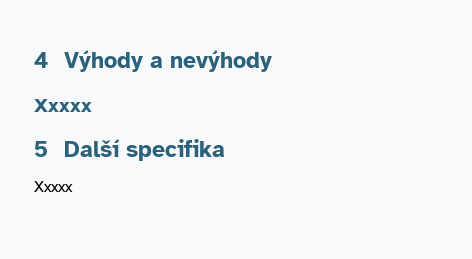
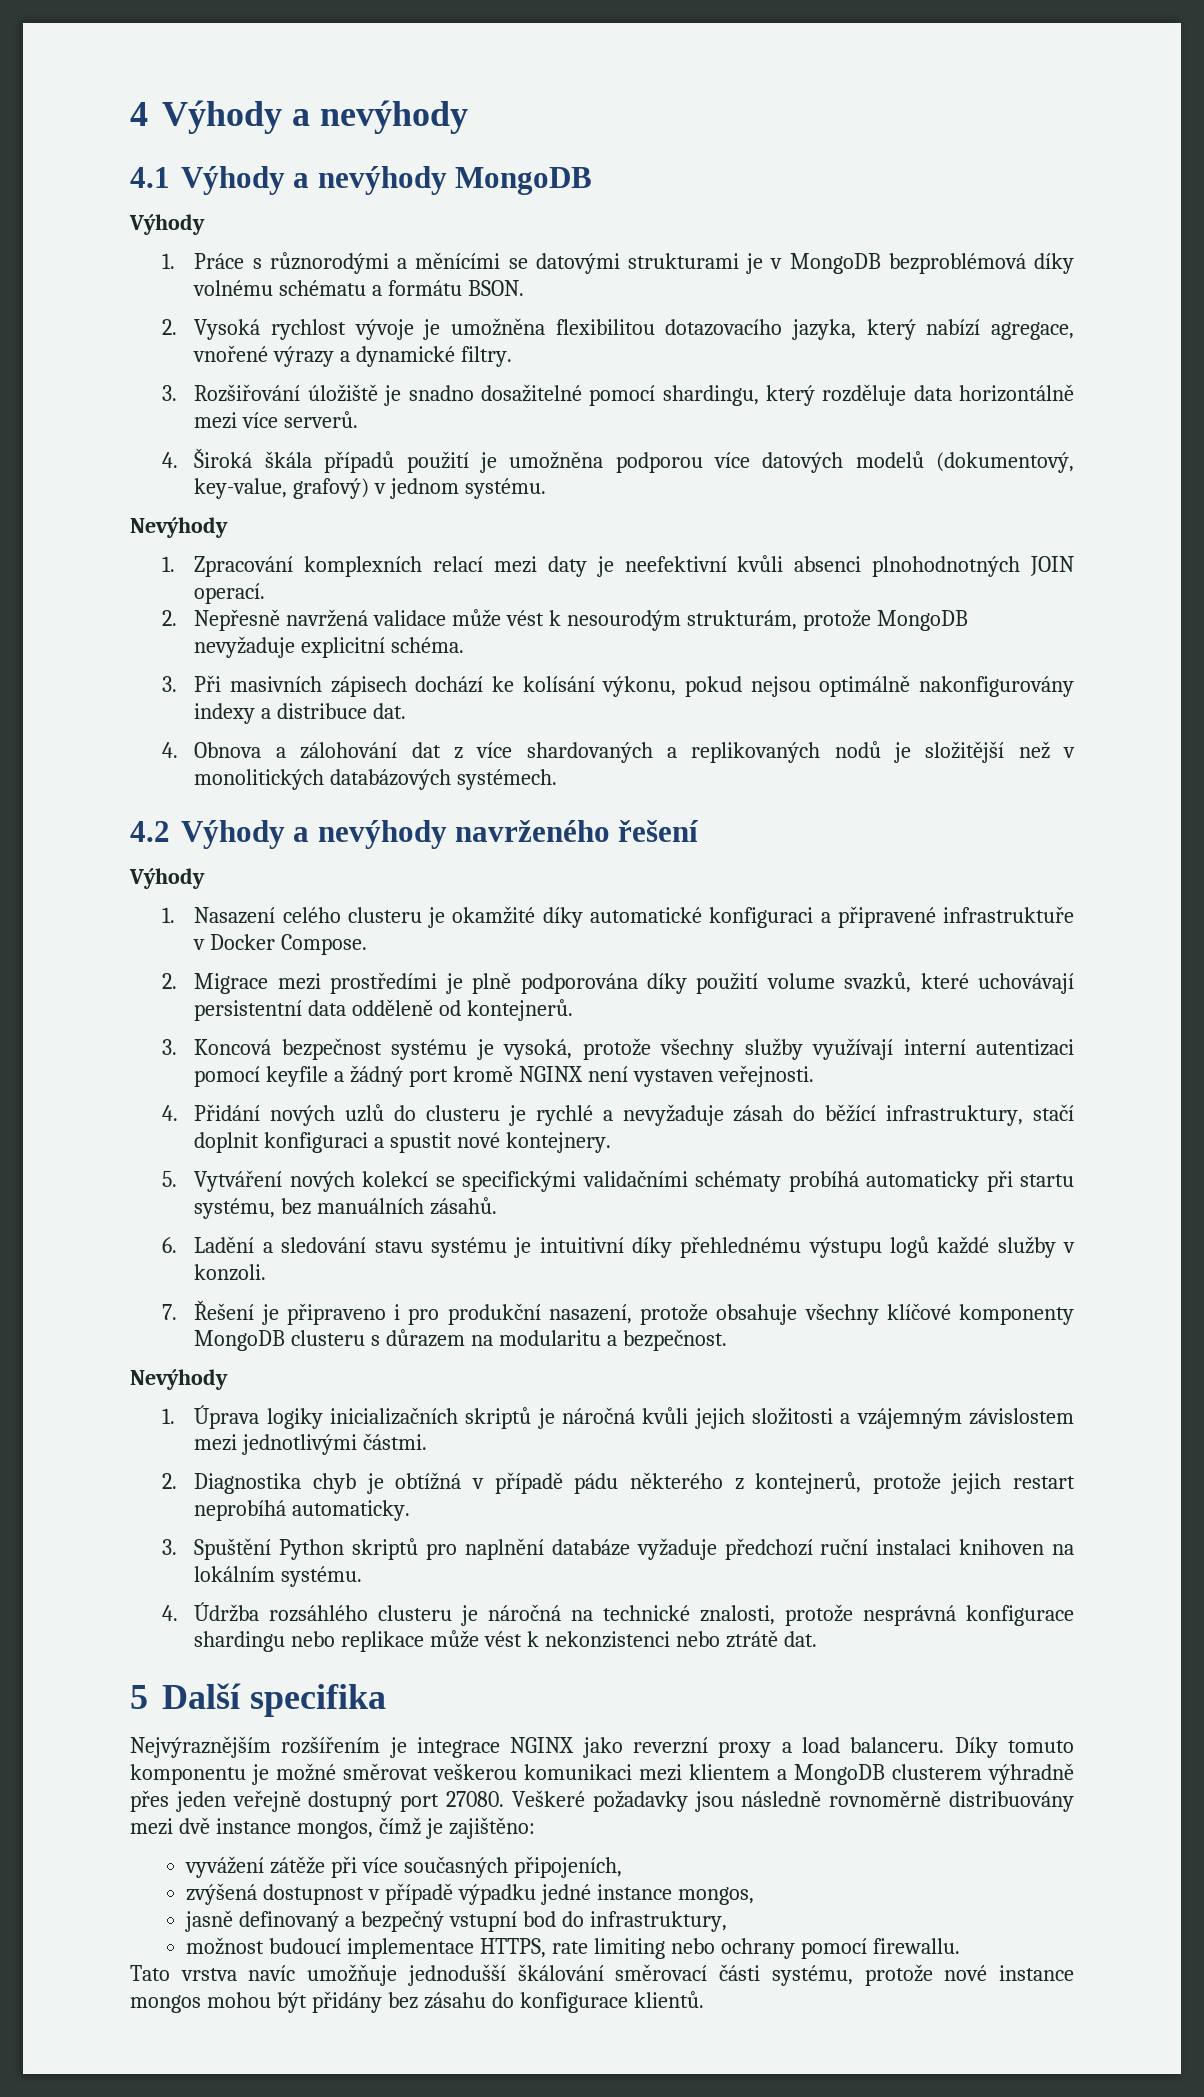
[34,99,92,112] [34,139,225,161] [34,181,73,192] Xxxxx // 5 Další specifika // Xxxxx -> [130,166,593,195] [129,214,205,235] [162,252,1074,274] [193,280,525,296] [162,318,1074,340] [193,345,513,367] [162,384,1074,406] [194,411,359,429] [162,448,1075,473] [194,478,547,499] [130,517,228,538] [162,555,1075,577] [194,583,266,604] [162,609,968,631] [194,636,465,658] [162,675,1074,697] [194,703,407,724] [162,741,1075,763] [194,769,558,790] [130,820,699,849] [129,868,205,889] [162,906,1074,928] [193,934,368,955] [162,972,1074,994] [194,999,574,1021] [162,1038,1075,1060] [194,1065,814,1087] [162,1104,1074,1126] [194,1132,612,1153] [162,1170,1075,1192] [194,1197,498,1219] [162,1236,1075,1258] [194,1264,267,1281] [162,1300,1074,1325] [194,1329,728,1351] [130,1369,228,1390] [162,1405,1074,1429] [194,1433,428,1455] [162,1472,1075,1494] [194,1500,411,1521] [162,1538,1075,1560] [194,1566,363,1587] [162,1602,1074,1626] [194,1630,817,1652] [130,1683,386,1717] [130,1736,1075,1758] [130,1763,1074,1785] [130,1790,1075,1812] [130,1817,535,1839] [185,1856,623,1878] [186,1883,755,1905] [185,1910,728,1932] [186,1937,960,1959] [130,1964,1075,1986] [130,1991,704,2013] 4.1 Výhody a nevýhody MongoDB // Výhody // 1. Práce s různorodými a měnícími se datovými strukturami je v MongoDB bezproblémová díky volnému schématu a formátu BSON. // 2. Vysoká rychlost vývoje je umožněna flexibilitou dotazovacího jazyka, který nabízí agregace, vnořené výrazy a dynamické filtry. // 3. Rozšiřování úložiště je snadno dosažitelné pomocí shardingu, který rozděluje data horizontálně mezi více serverů. // 4. Široká škála případů použití je umožněna podporou více datových modelů (dokumentový, key-value, grafový) v jednom systému. // Nevýhody // 1. Zpracování komplexních relací mezi daty je neefektivní kvůli absenci plnohodnotných JOIN operací. // 2. Nepřesně navržená validace může vést k nesourodým strukturám, protože MongoDB nevyžaduje explicitní schéma. // 3. Při masivních zápisech dochází ke kolísání výkonu, pokud nejsou optimálně nakonfigurovány indexy a distribuce dat. // 4. Obnova a zálohování dat z více shardovaných a replikovaných nodů je složitější než v monolitických databázových systémech. // 4.2 Výhody a nevýhody navrženého řešení // Výhody // 1. Nasazení celého clusteru je okamžité díky automatické konfiguraci a připravené infrastruktuře v Docker Compose. // 2. Migrace mezi prostředími je plně podporována díky použití volume svazků, které uchovávají persistentní data odděleně od kontejnerů. // 3. Koncová bezpečnost systému je vysoká, protože všechny služby využívají interní autentizaci pomocí keyfile a žádný port kromě NGINX není vystaven veřejnosti. // 4. Přidání nových uzlů do clusteru je rychlé a nevyžaduje zásah do běžící infrastruktury, stačí doplnit konfiguraci a spustit nové kontejnery. // 5. Vytváření nových kolekcí se specifickými validačními schématy probíhá automaticky při startu systému, bez manuálních zásahů. // 6. Ladění a sledování stavu systému je intuitivní díky přehlednému výstupu logů každé služby v konzoli. // 7. Řešení je připraveno i pro produkční nasazení, protože obsahuje všechny klíčové komponenty MongoDB clusteru s důrazem na modularitu a bezpečnost. // Nevýhody // 1. Úprava logiky inicializačních skriptů je náročná kvůli jejich složitosti a vzájemným závislostem mezi jednotlivými částmi. // 2. Diagnostika chyb je obtížná v případě pádu některého z kontejnerů, protože jejich restart neprobíhá automaticky. // 3. Spuštění Python skriptů pro naplnění databáze vyžaduje předchozí ruční instalaci knihoven na lokálním systému. // 4. Údržba rozsáhlého clusteru je náročná na technické znalosti, protože nesprávná konfigurace shardingu nebo replikace může vést k nekonzistenci nebo ztrátě dat. // 5 Další specifika // Nejvýraznějším rozšířením je integrace NGINX jako reverzní proxy a load balanceru. Díky tomuto komponentu je možné směrovat veškerou komunikaci mezi klientem a MongoDB clusterem výhradně přes jeden veřejně dostupný port 27080. Veškeré požadavky jsou následně rovnoměrně distribuovány mezi dvě instance mongos, čímž je zajištěno: // vyvážení zátěže při více současných připojeních, // zvýšená dostupnost v případě výpadku jedné instance mongos, // jasně definovaný a bezpečný vstupní bod do infrastruktury, // možnost budoucí implementace HTTPS, rate limiting nebo ochrany pomocí firewallu. // Tato vrstva navíc umožňuje jednodušší škálování směrovací části systému, protože nové instance mongos mohou být přidány bez zásahu do konfigurace klientů.

